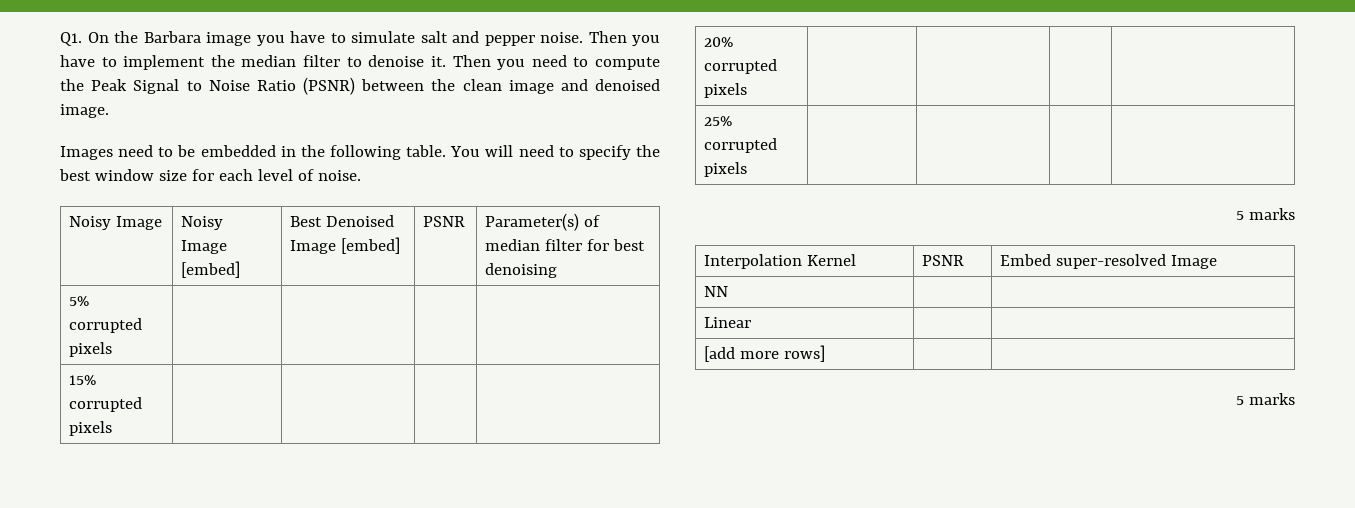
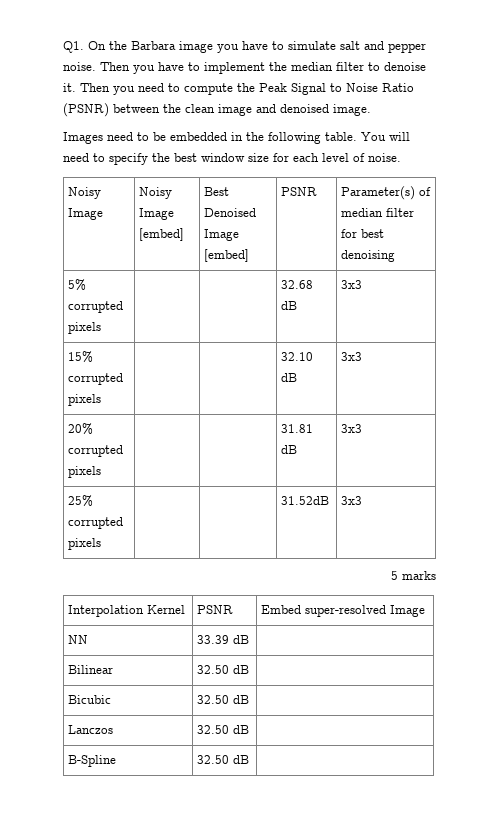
(113, 349) | -> [281,280,314,289] [281,301,298,310] [341,280,363,289] 32.68 dB | 3x3
(113, 428) | -> [281,352,314,361] [281,373,298,382] [341,352,363,361] 32.10 dB | 3x3
(748, 90) | -> [281,424,314,433] [281,445,298,454] [341,424,363,433] 31.81 dB | 3x3
(748, 169) | -> [281,496,330,505] [341,496,363,505] 31.52dB | 3x3
[704,317,752,328] [704,345,826,362] [1236,393,1295,405] | // Linear | | // [add more rows] | | // 5 marks -> [197,635,250,644] [68,665,114,674] [197,665,250,674] [68,695,112,704] [197,695,250,704] [68,725,114,734] [197,725,250,734] [68,755,117,767] [197,755,250,764] 33.39 dB | // Bilinear | 32.50 dB | // Bicubic | 32.50 dB | // Lanczos | 32.50 dB | // B-Spline | 32.50 dB |

